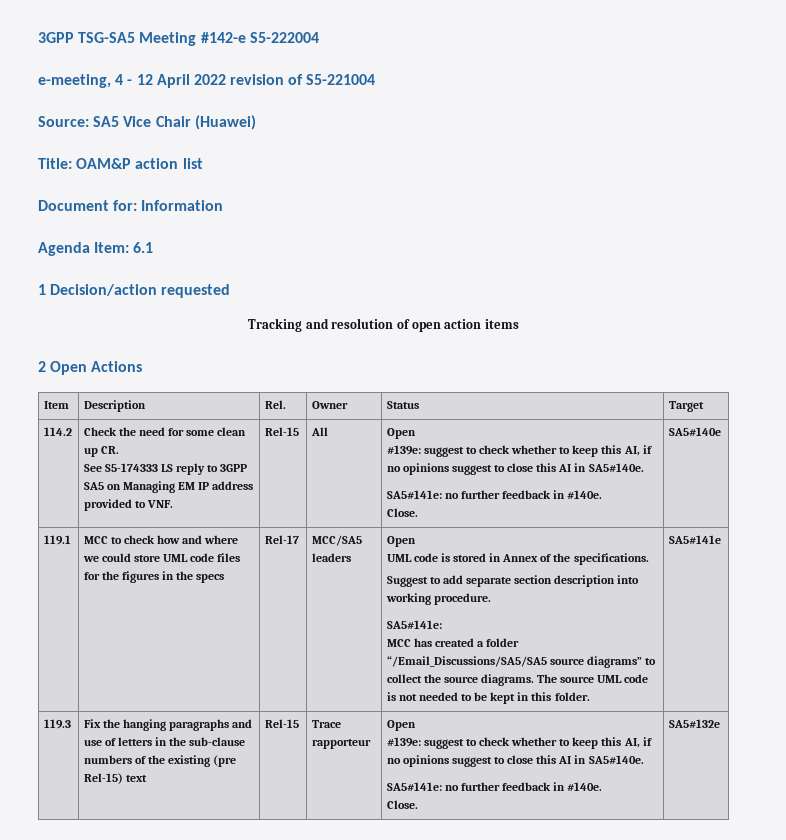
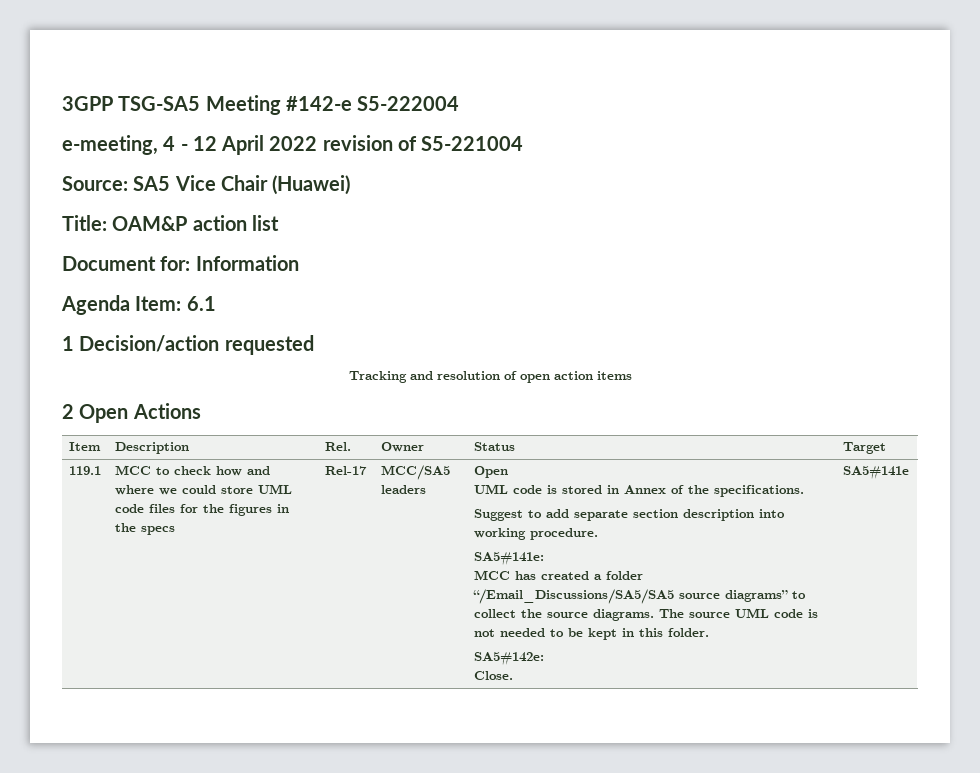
[43,427,72,436] [83,427,247,436] [83,446,119,457] [83,463,248,475] [83,481,254,493] [83,499,173,511] [264,427,299,436] [310,427,328,436] [386,428,416,439] [386,445,652,457] [386,463,644,475] [386,490,603,499] [386,508,418,517] [668,427,721,436] // 114.2 | Check the need for some clean up CR. // See S5-174333 LS reply to 3GPP SA5 on Managing EM IP address provided to VNF. | Rel-15 | All | Open // #139e: suggest to check whether to keep this AI, if no opinions suggest to close this AI in SA5#140e. // SA5#141e: no further feedback in #140e. // Close. | SA5#140e -> (886, 448) none
[668,535,721,544] [43,719,71,729] [83,719,253,731] [83,737,246,746] [83,755,237,767] [83,773,147,784] [264,719,299,728] [311,720,341,728] [311,739,371,749] [386,720,416,731] [386,737,652,749] [386,755,644,767] [386,782,603,791] [386,800,418,809] [668,719,720,728] | SA5#141e // 119.3 | Fix the hanging paragraphs and use of letters in the sub-clause numbers of the existing (pre Rel-15) text | Rel-15 | Trace rapporteur | Open // #139e: suggest to check whether to keep this AI, if no opinions suggest to close this AI in SA5#140e. // SA5#141e: no further feedback in #140e. // Close. | SA5#132e -> [473,652,544,666] [473,671,513,680] [842,466,909,480] // SA5#142e: // Close. | SA5#141e

